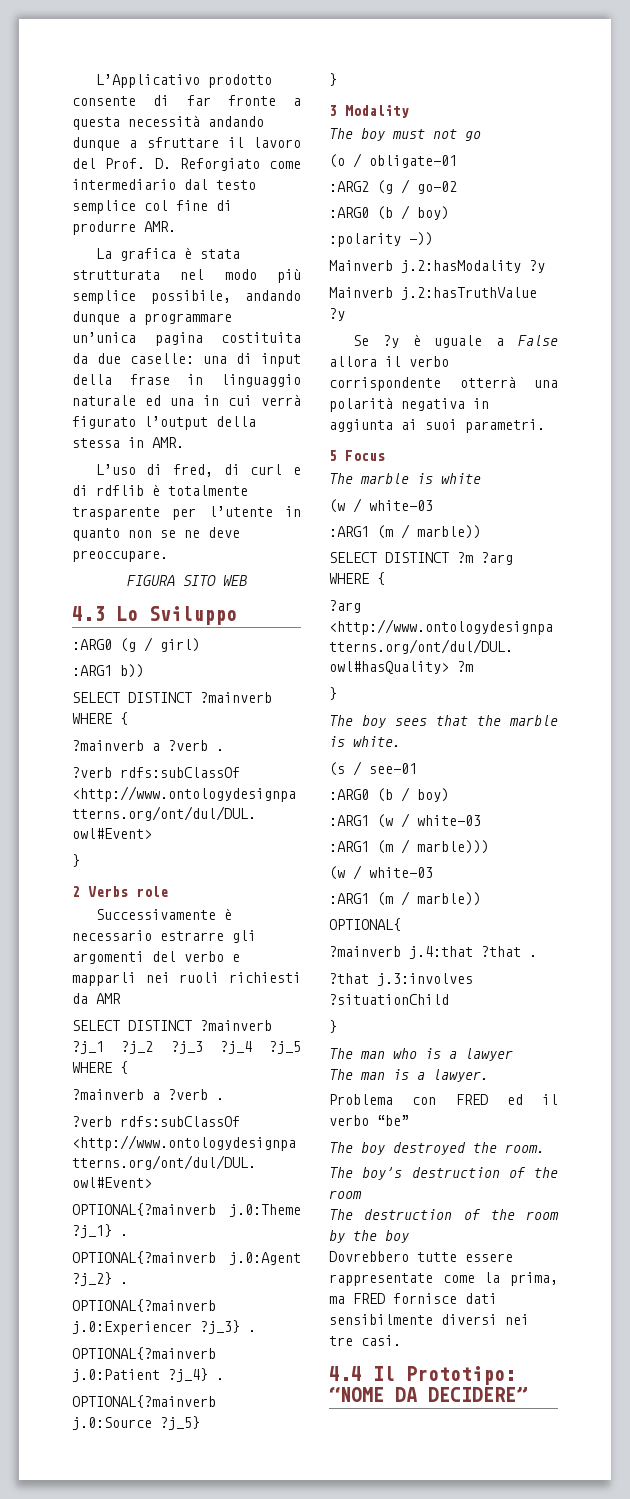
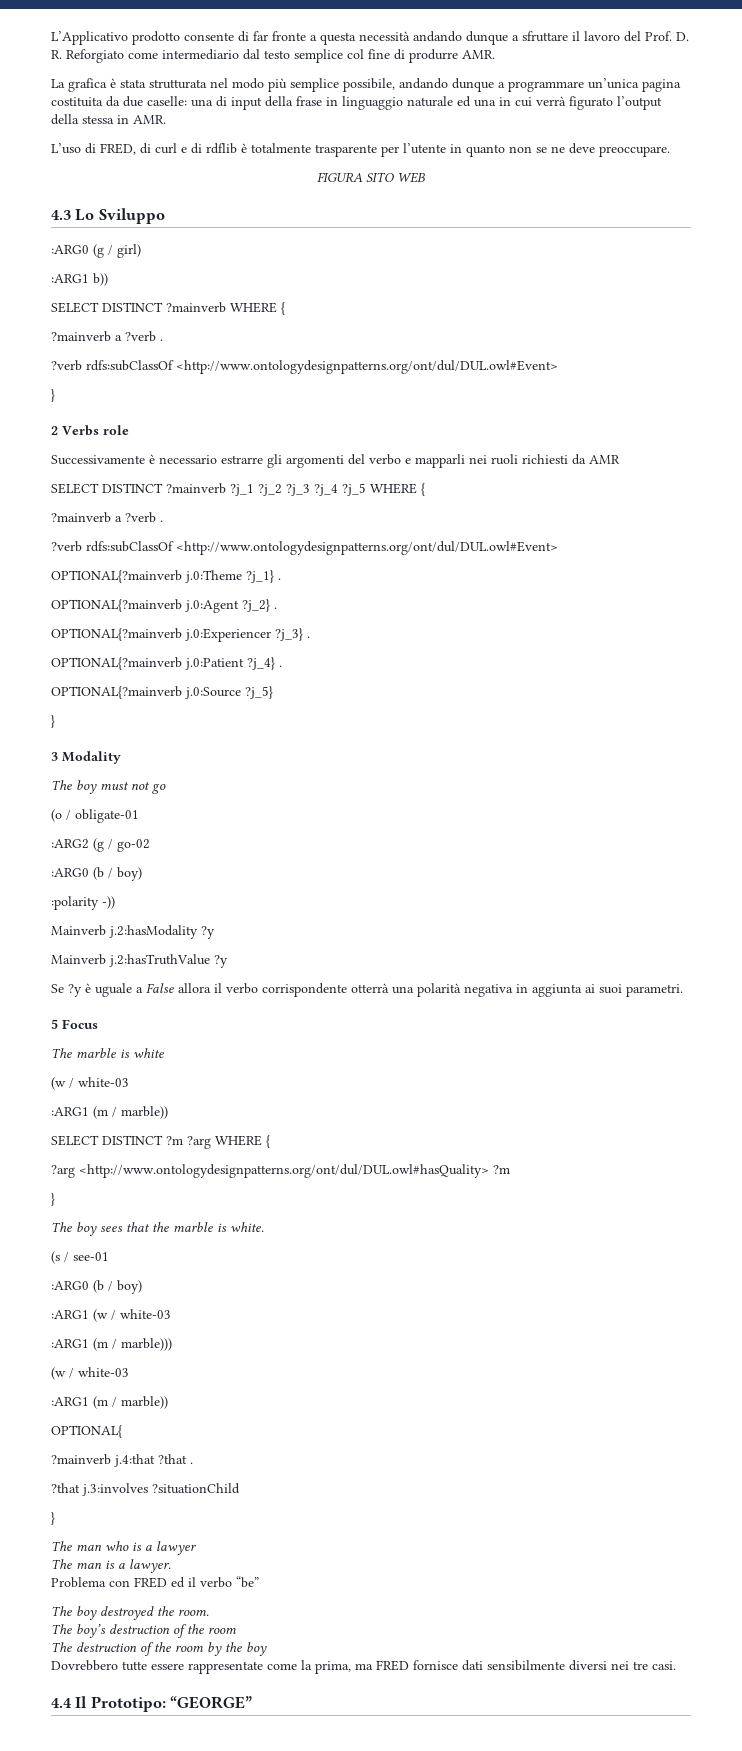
(171, 163) none -> [51,50,62,59] R.
[173,464,214,477] fred, -> [100,143,136,155] FRED,
[329,1387,527,1402] “NOME DA DECIDERE” -> [170,1696,253,1709] “GEORGE”

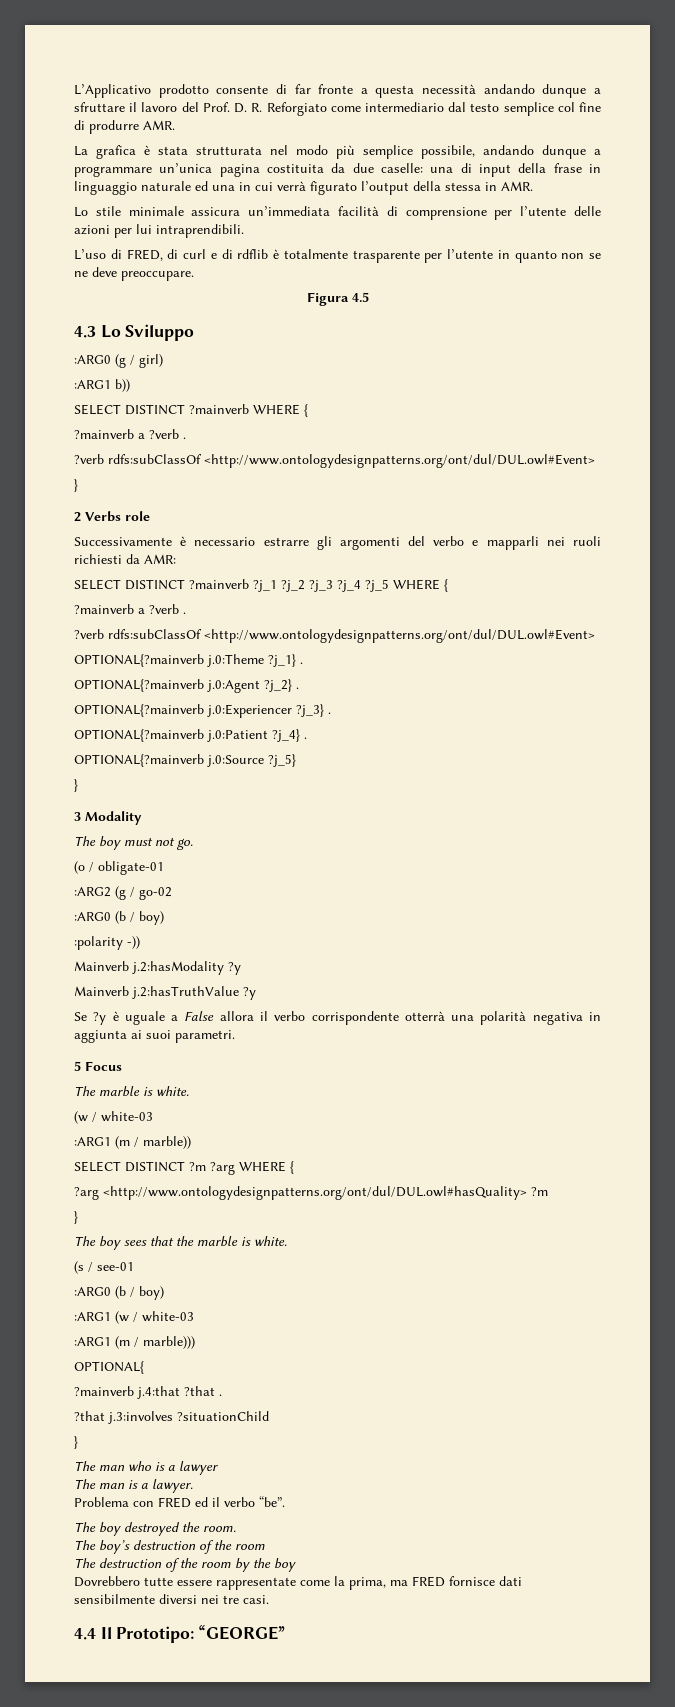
(166, 119) none -> [74,206,601,220] [74,224,244,238] // Lo stile minimale assicura un’immediata facilità di comprensione per l’utente delle azioni per lui intraprendibili.
[317,172,425,183] FIGURA SITO WEB -> [306,292,369,306] Figura 4.5
[589,455,620,464] AMR -> [144,554,176,564] AMR:
[152,784,166,794] go -> [177,838,193,850] go.
[133,1048,164,1058] white -> [156,1086,189,1096] white.
[51,1367,129,1380] [51,1396,168,1409] // (w / white-03 // :ARG1 (m / marble)) -> (195, 1342) none
[236,1576,259,1588] “be” -> [259,1496,285,1507] “be”.

